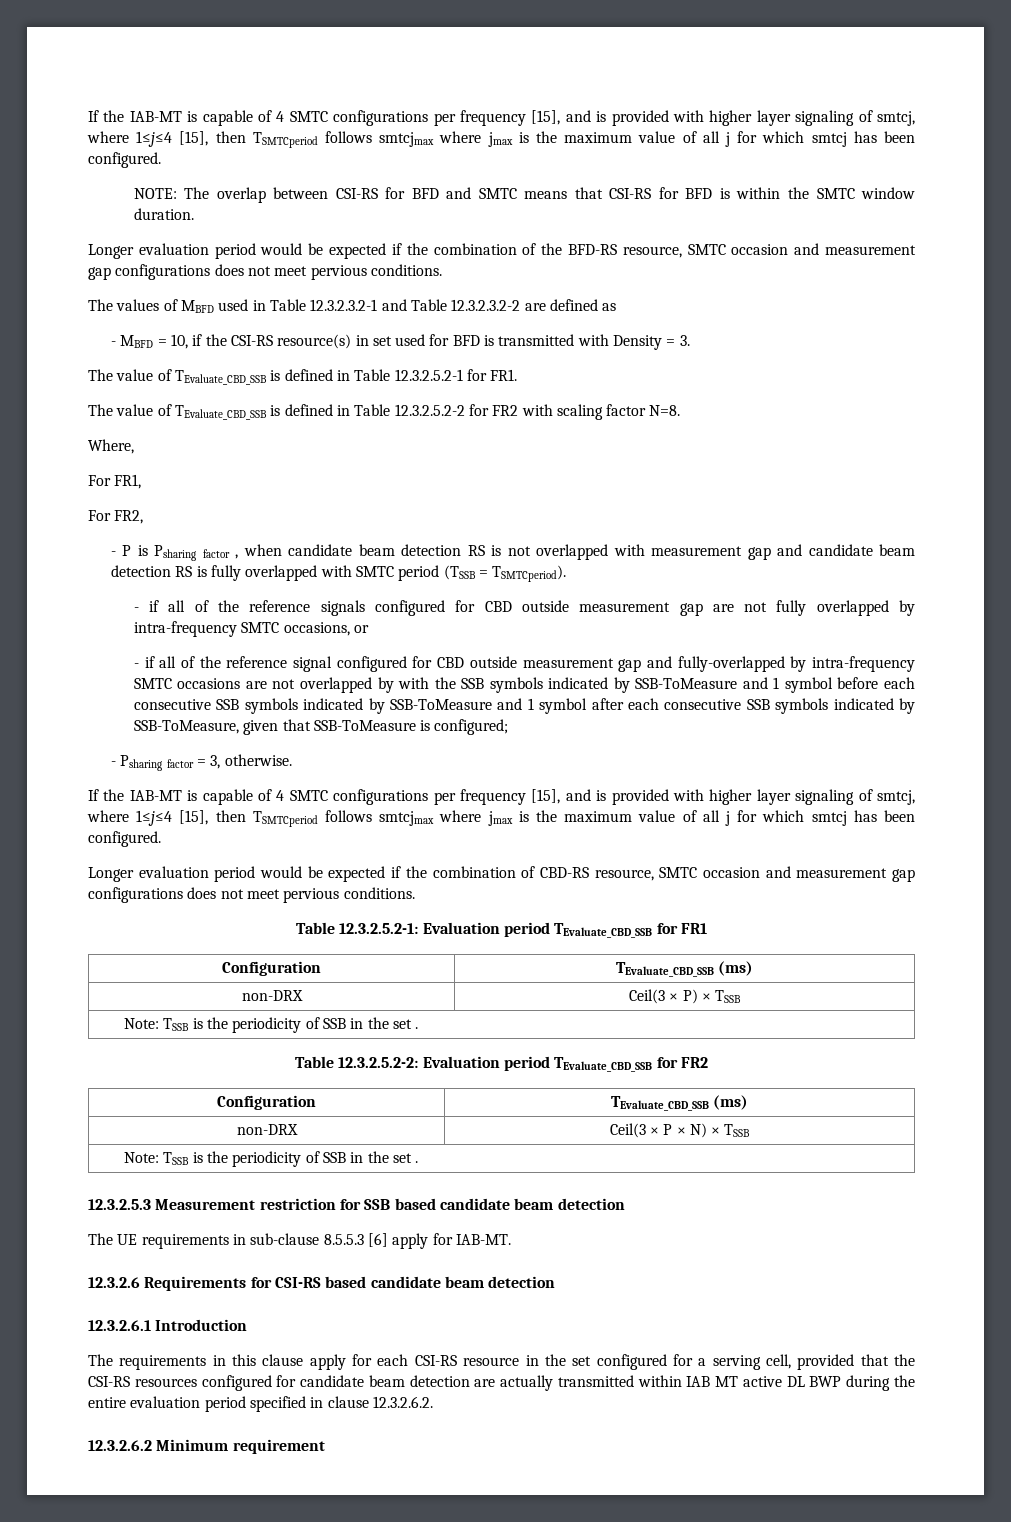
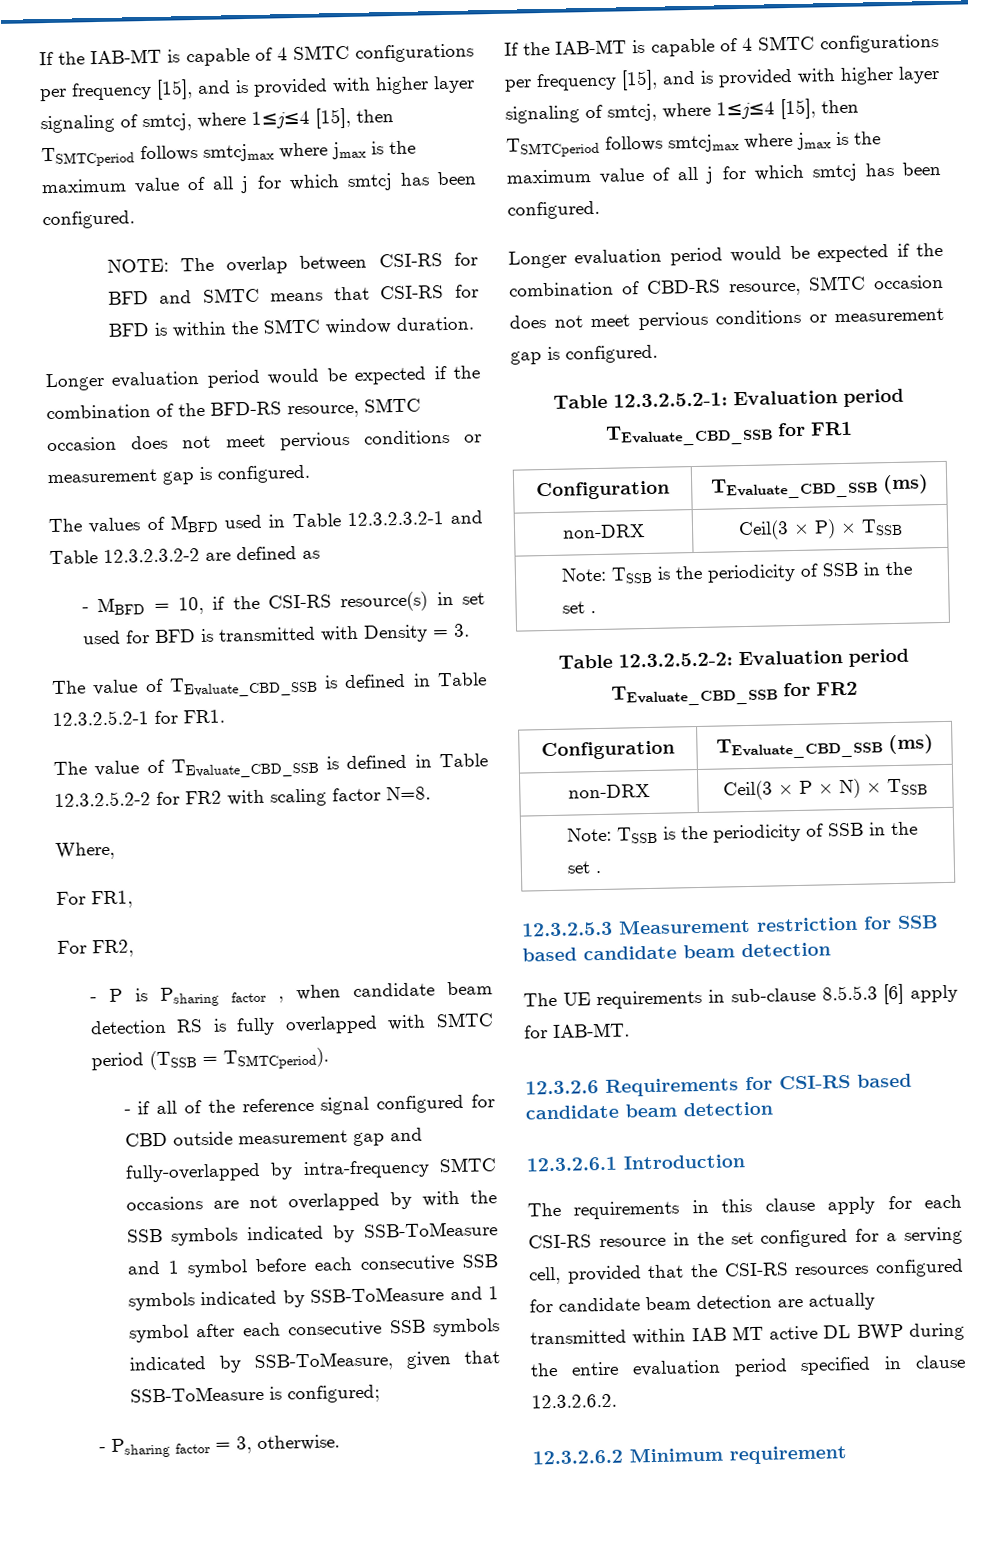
[794,243,916,255] [88,264,442,280] and measurement gap configurations does not meet pervious conditions. -> [131,429,482,451] [47,464,311,485] does not meet pervious conditions or measurement gap is configured.
[507,544,915,560] [110,565,207,577] not overlapped with measurement gap and candidate beam detection RS is -> (227, 1025) none
[133,600,915,616] [133,621,369,637] // - if all of the reference signals configured for CBD outside measurement gap are not fully overlapped by intra-frequency SMTC occasions, or -> (329, 1058) none
[765,866,915,882] [88,887,415,903] and measurement gap configurations does not meet pervious conditions. -> [509,307,944,331] [510,344,658,365] does not meet pervious conditions or measurement gap is configured.

